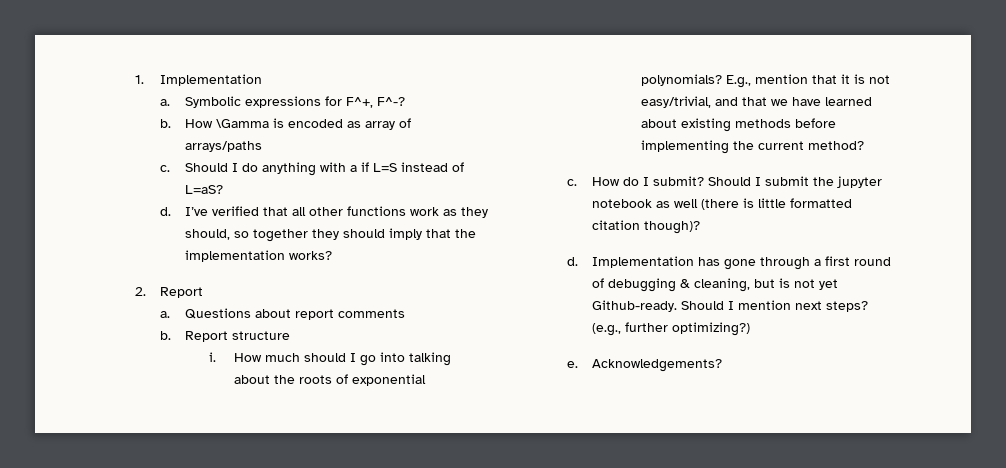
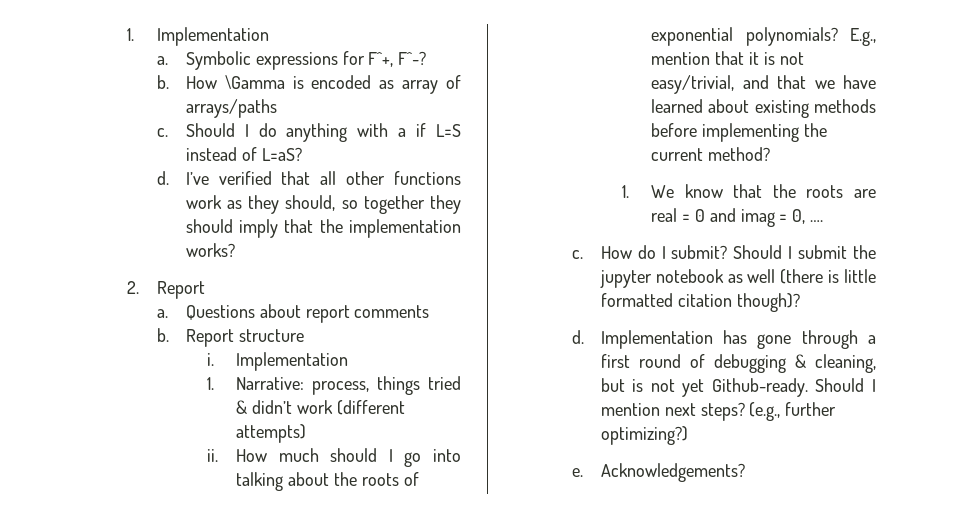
(217, 357) none -> [236,352,349,371] [206,376,461,395] [236,400,405,415] [236,424,307,443] [206,449,218,462] Implementation // 1. Narrative: process, things tried & didn’t work (different attempts) // ii.
(865, 145) none -> [621,184,876,198] [651,208,824,227] // 1. We know that the roots are real = 0 and imag = 0, ….

